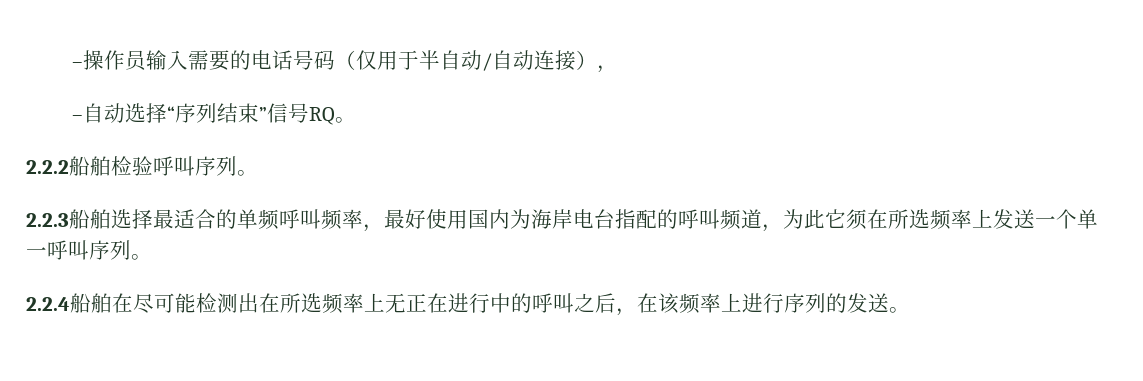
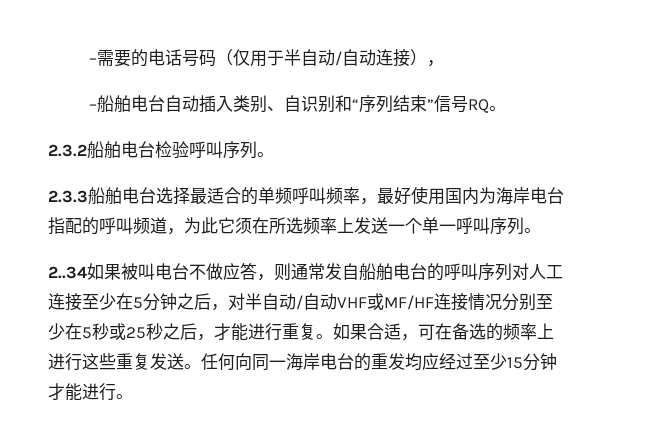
[72,50,189,71] –操作员输入 -> [89,58,98,64] –
[83,103,168,123] 自动选择 -> [97,95,353,113] 船舶电台自动插入类别、自识别和
[26,156,111,176] 2.2.2船舶 -> [48,141,155,159] 2.3.2船舶电台
[26,209,111,229] 2.2.3船舶 -> [48,187,156,205] 2.3.3船舶电台
[26,293,889,316] 2.2.4船舶在尽可能检测出在所选频率上无正在进行中的呼叫之后，在该频率上进行序列的发送 -> [48,262,563,281] [48,293,553,311] [48,323,554,341] [48,353,557,371] [48,383,116,401] 2..34如果被叫电台不做应答，则通常发自船舶电台的呼叫序列对人工连接至少在5分钟之后，对半自动/自动VHF或MF/HF连接情况分别至少在5秒或25秒之后，才能进行重复。如果合适，可在备选的频率上进行这些重复发送。任何向同一海岸电台的重发均应经过至少15分钟才能进行

